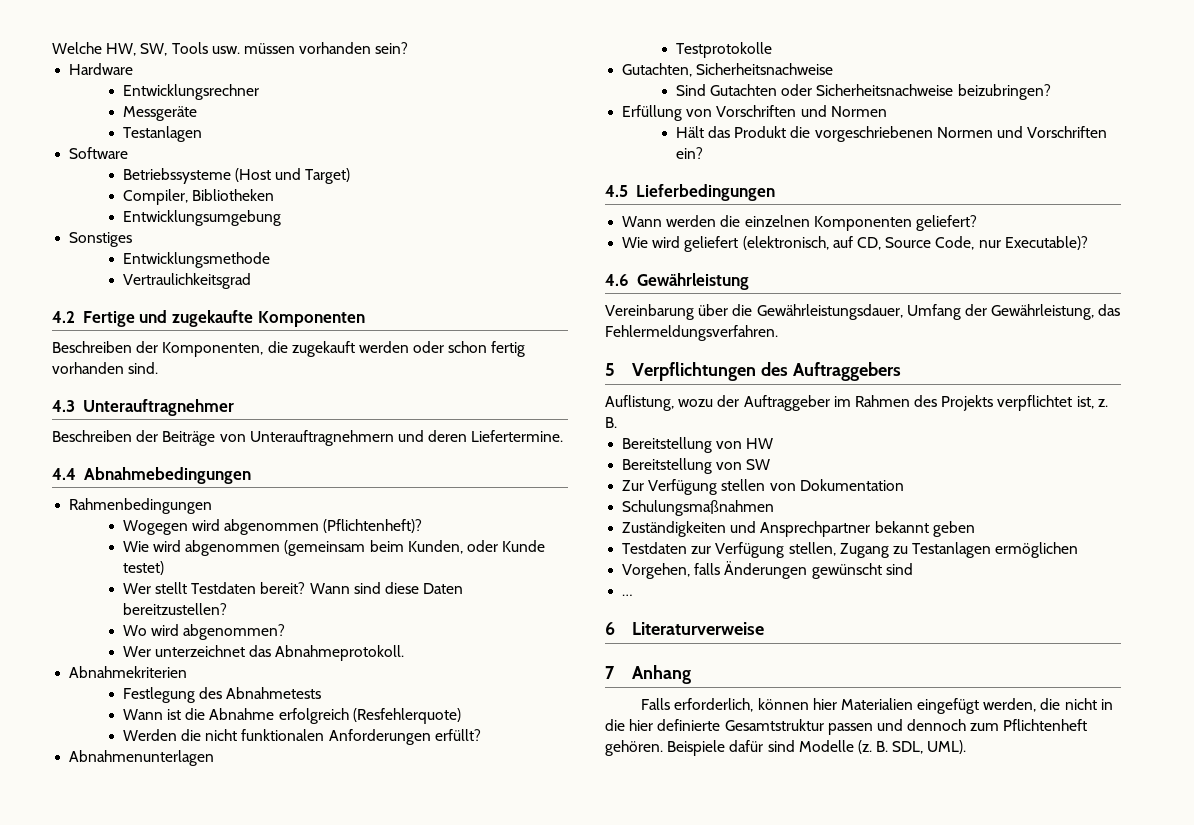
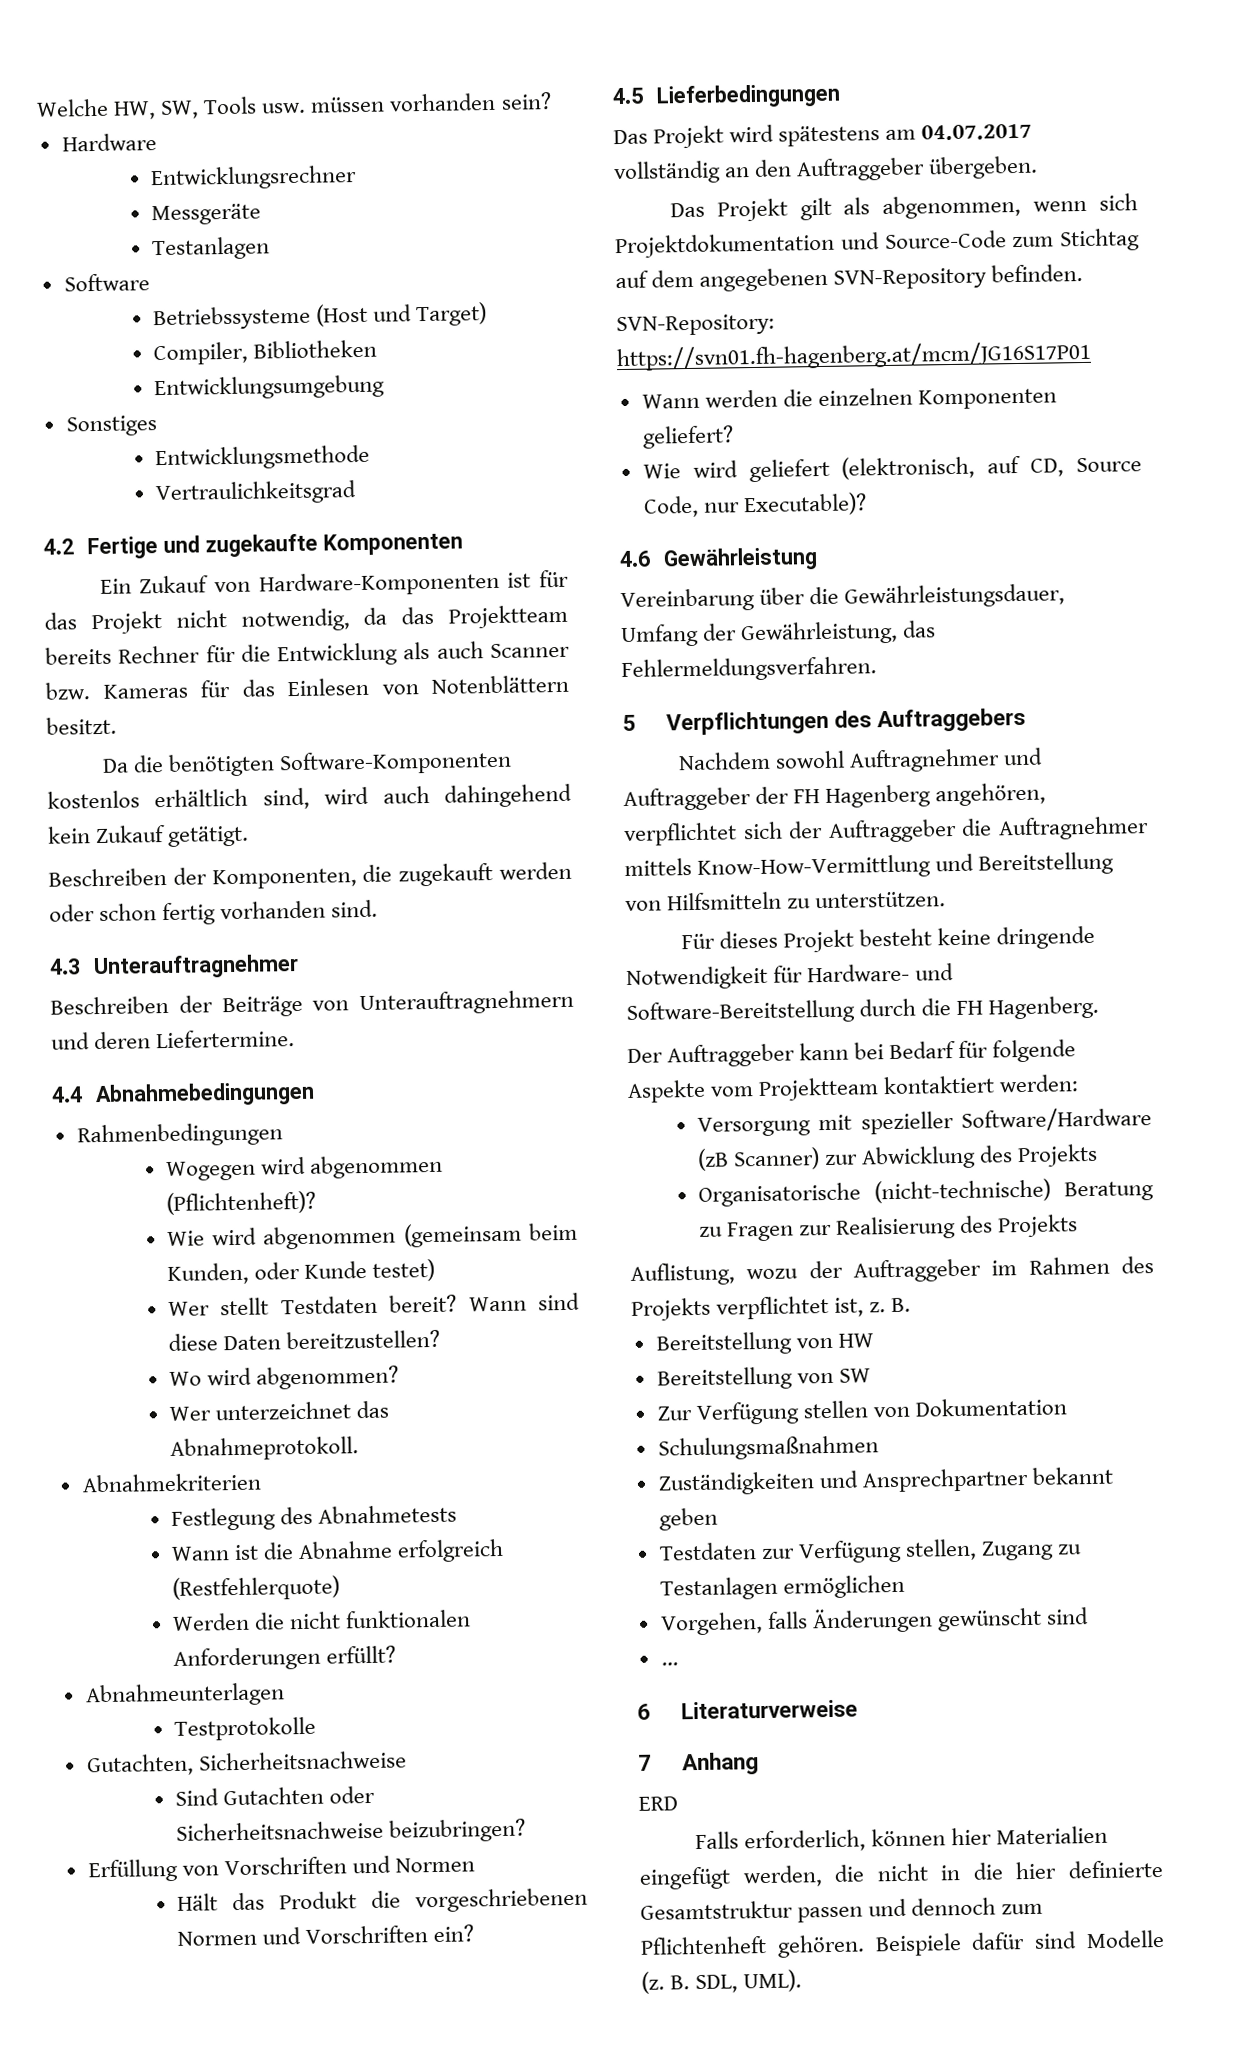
(365, 319) none -> [99,569,569,597] [44,604,568,635] [45,641,570,667] [45,674,569,700] [46,716,117,735] [101,749,513,777] [47,783,572,810] [47,824,250,847] // Ein Zukauf von Hardware-Komponenten ist für das Projekt nicht notwendig, da das Projektteam bereits Rechner für die Entwicklung als auch Scanner bzw. Kameras für das Einlesen von Notenblättern besitzt. // Da die benötigten Software-Komponenten kostenlos erhältlich sind, wird auch dahingehend kein Zukauf getätigt.
[352,708,461,724] (Resfehlerquote) -> [171,1575,340,1601] (Restfehlerquote)
[69,750,215,766] Abnahmenunterlagen -> [84,1682,285,1708] Abnahmeunterlagen
(775, 192) none -> [613,123,1033,149] [613,155,1039,185] [669,193,1138,222] [615,228,1140,259] [615,263,1084,292] [616,313,775,337] [616,340,1092,372] // Das Projekt wird spätestens am 04.07.2017 vollständig an den Auftraggeber übergeben. // Das Projekt gilt als abgenommen, wenn sich Projektdokumentation und Source-Code zum Stichtag auf dem angegebenen SVN-Repository befinden. // SVN-Repository: https://svn01.fh-hagenberg.at/mcm/JG16S17P01
(901, 371) none -> [677,747,1044,773] [623,782,1047,812] [623,816,1149,847] [624,851,1115,880] [625,891,947,912] [680,925,1096,953] [626,963,955,991] [626,995,1100,1026] [627,1039,1077,1068] [627,1074,1080,1103] [696,1107,1152,1137] [696,1143,1099,1171] [697,1178,1154,1207] [698,1214,1079,1242] // Nachdem sowohl Auftragnehmer und Auftraggeber der FH Hagenberg angehören, verpflichtet sich der Auftraggeber die Auftragnehmer mittels Know-How-Vermittlung und Bereitstellung von Hilfsmitteln zu unterstützen. // Für dieses Projekt besteht keine dringende Notwendigkeit für Hardware- und Software-Bereitstellung durch die FH Hagenberg. // Der Auftraggeber kann bei Bedarf für folgende Aspekte vom Projektteam kontaktiert werden: // Versorgung mit spezieller Software/Hardware (zB Scanner) zur Abwicklung des Projekts // Organisatorische (nicht-technische) Beratung zu Fragen zur Realisierung des Projekts
(691, 674) none -> [638,1796,678,1811] // ERD

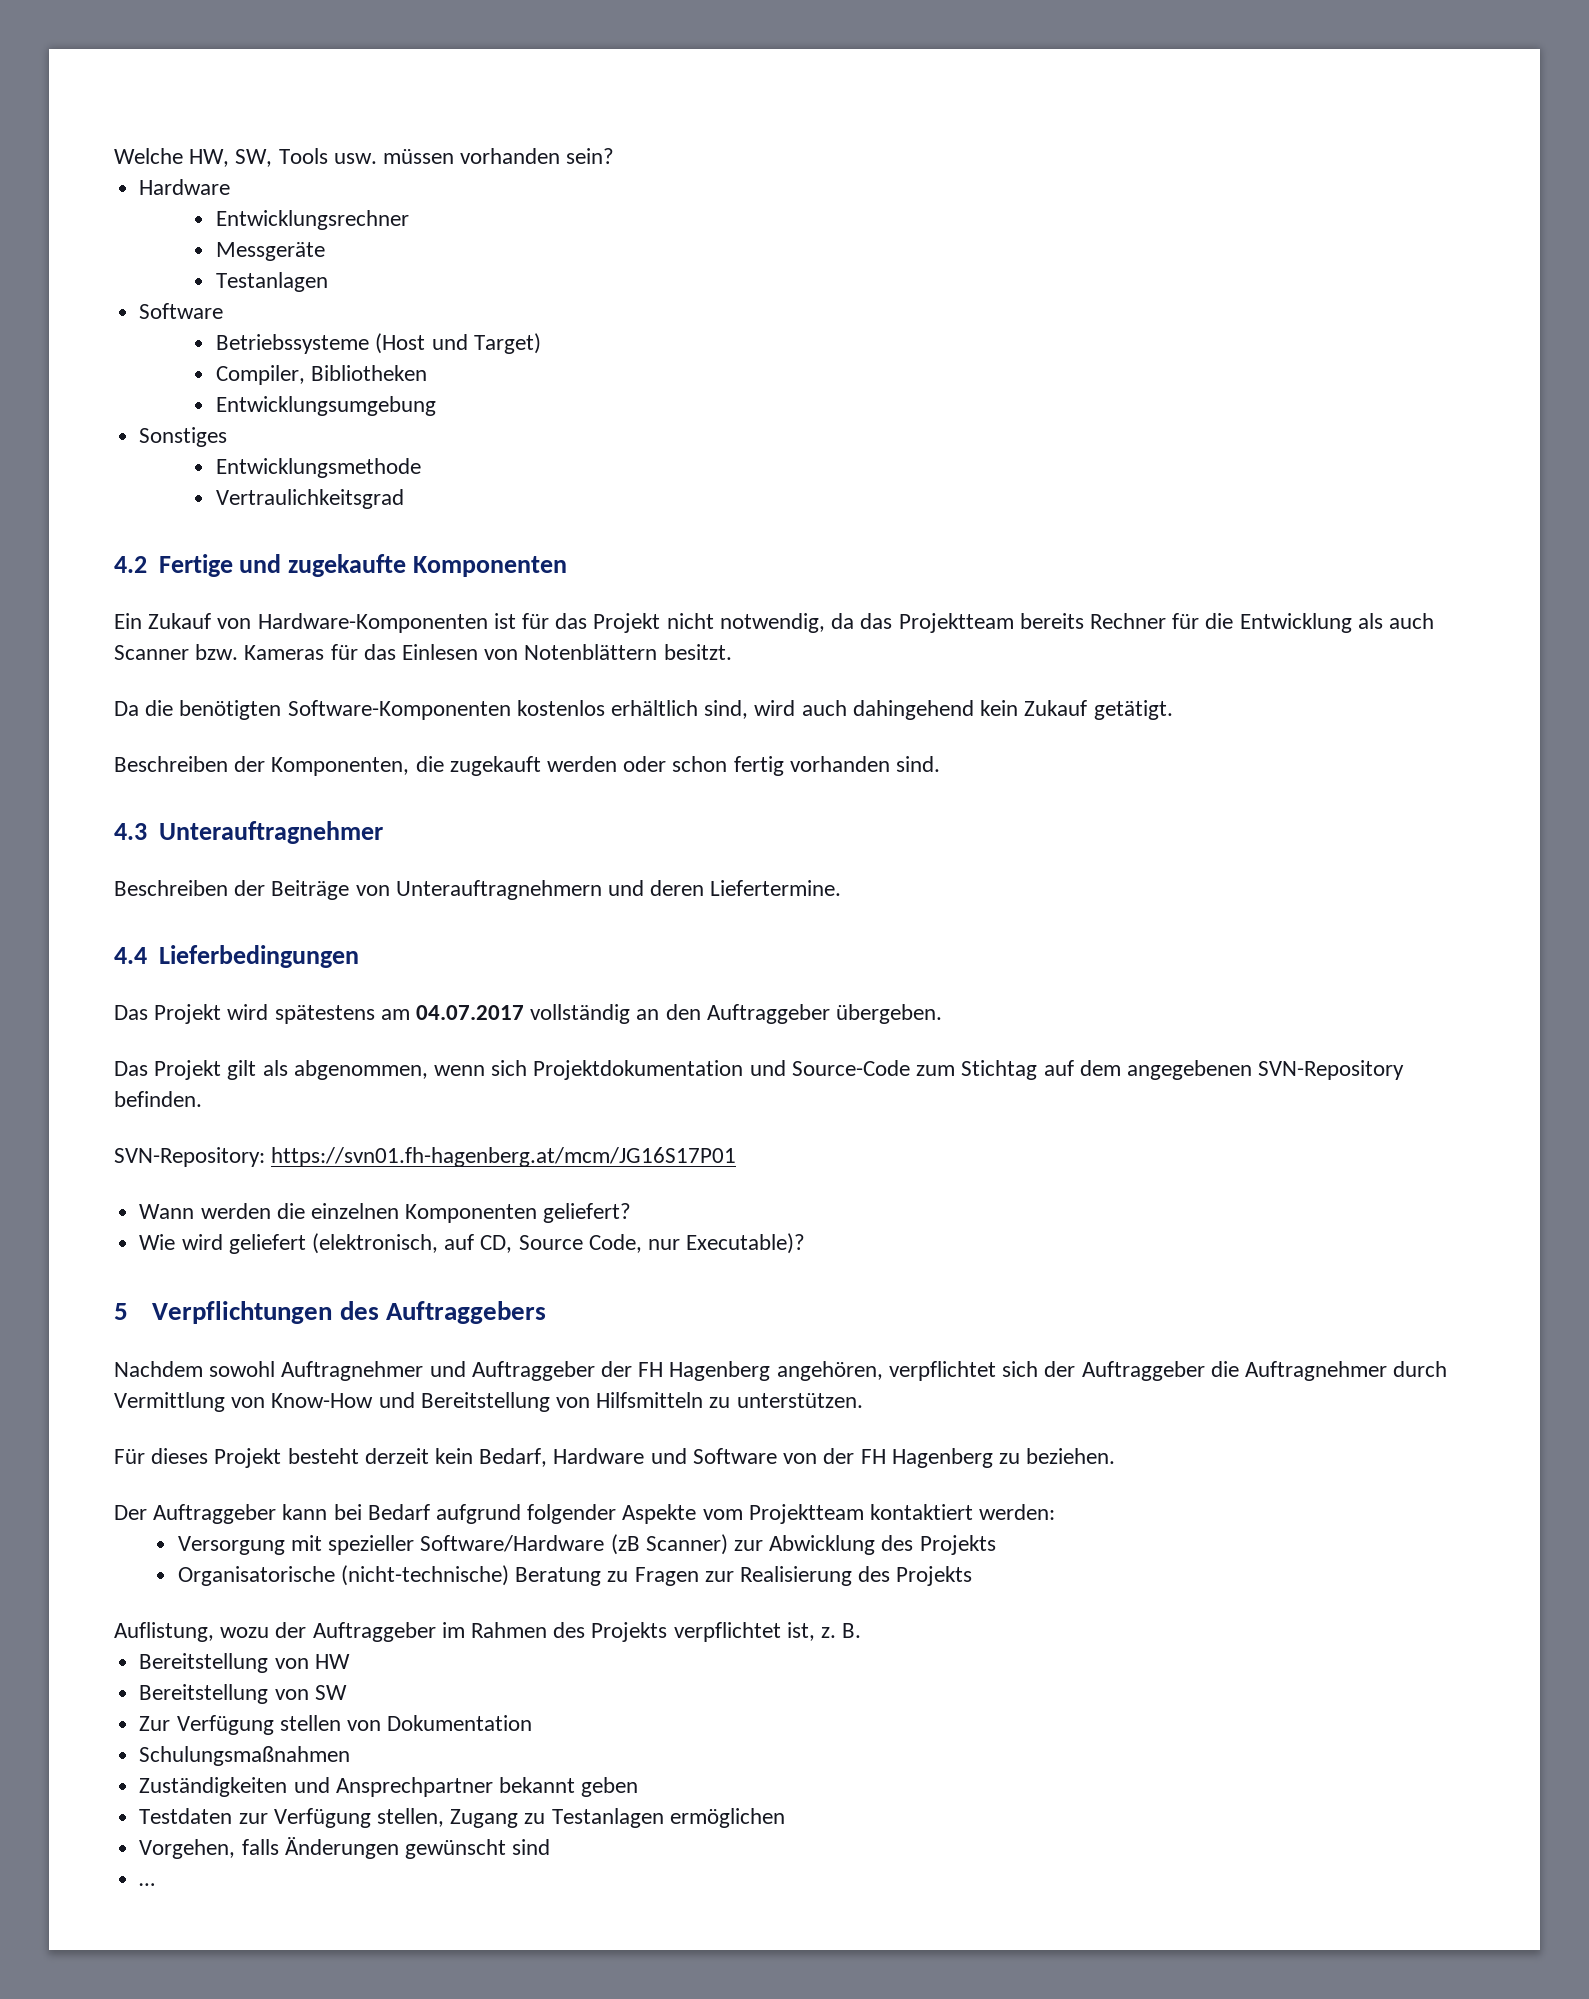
[95,1081,316,1108] [76,1122,283,1148] [165,1154,444,1182] [165,1190,316,1216] [166,1222,578,1250] [166,1258,436,1286] [167,1292,580,1317] [167,1329,441,1352] [168,1365,400,1390] [168,1400,390,1422] [169,1436,359,1461] [81,1472,262,1493] [170,1504,458,1531] [170,1538,505,1563] [171,1575,340,1601] [171,1609,472,1631] [172,1645,397,1671] [84,1682,285,1708] [173,1716,316,1741] [86,1750,407,1777] [174,1785,376,1806] [175,1818,527,1843] [87,1855,476,1883] [176,1887,588,1913] [176,1924,475,1946] [612,87,645,105] Abnahmebedingungen // Rahmenbedingungen // Wogegen wird abgenommen (Pflichtenheft)? // Wie wird abgenommen (gemeinsam beim Kunden, oder Kunde testet) // Wer stellt Testdaten bereit? Wann sind diese Daten bereitzustellen? // Wo wird abgenommen? // Wer unterzeichnet das Abnahmeprotokoll. // Abnahmekriterien // Festlegung des Abnahmetests // Wann ist die Abnahme erfolgreich (Restfehlerquote) // Werden die nicht funktionalen Anforderungen erfüllt? // Abnahmeunterlagen // Testprotokolle // Gutachten, Sicherheitsnachweise // Sind Gutachten oder Sicherheitsnachweise beizubringen? // Erfüllung von Vorschriften und Normen // Hält das Produkt die vorgeschriebenen Normen und Vorschriften ein? // 4.5 -> (147, 955) none
[619,547,819,572] [620,583,1066,613] [620,620,937,648] [621,656,877,683] // 4.6 Gewährleistung // Vereinbarung über die Gewährleistungsdauer, Umfang der Gewährleistung, das Fehlermeldungsverfahren. -> (806, 1243) none
[624,854,932,880] mittels Know-How-Vermittlung -> [1393,1361,1448,1377] [114,1392,374,1412] durch Vermittlung von Know-How
[937,925,1096,950] [626,963,955,991] [626,995,1100,1026] keine dringende Notwendigkeit für Hardware- und Software-Bereitstellung durch die FH Hagenberg. -> [364,1448,1116,1468] derzeit kein Bedarf, Hardware und Software von der FH Hagenberg zu beziehen.
[958,1039,1077,1063] für folgende -> [436,1504,617,1524] aufgrund folgender
[637,1699,859,1720] [638,1752,760,1776] [638,1796,678,1811] [694,1825,1109,1853] [639,1859,1163,1890] [640,1897,1044,1923] [640,1929,1165,1958] [641,1969,803,1994] // 6 Literaturverweise // 7 Anhang // ERD // Falls erforderlich, können hier Materialien eingefügt werden, die nicht in die hier definierte Gesamtstruktur passen und dennoch zum Pflichtenheft gehören. Beispiele dafür sind Modelle (z. B. SDL, UML). -> (156, 1884) none

